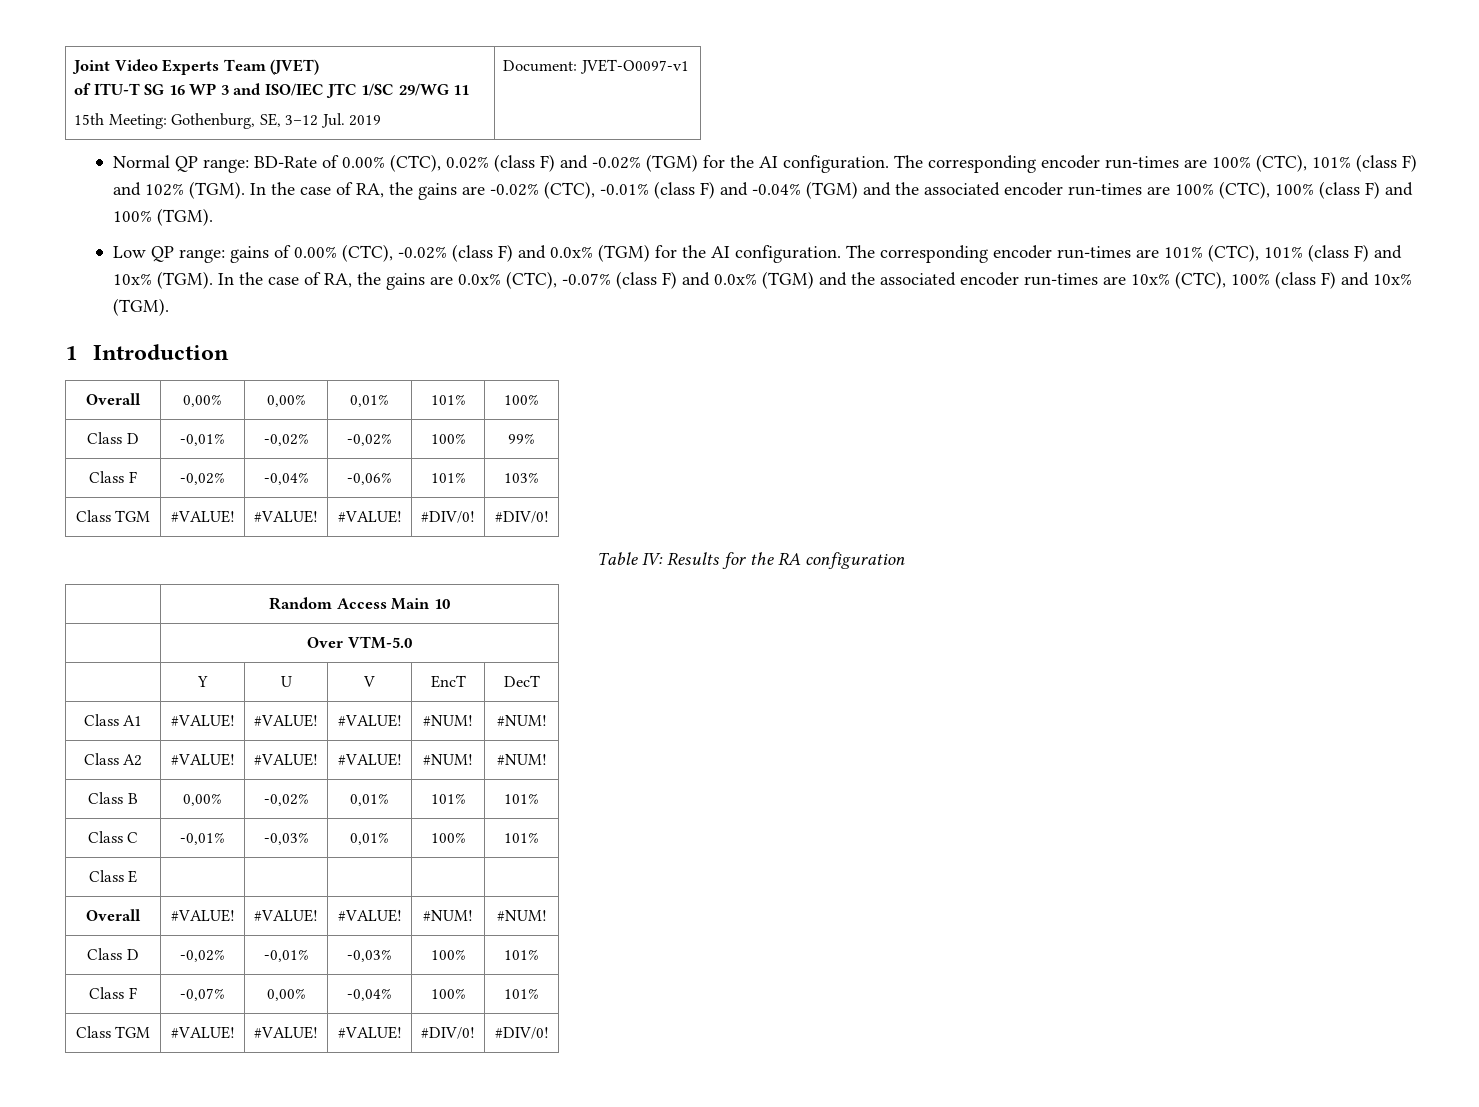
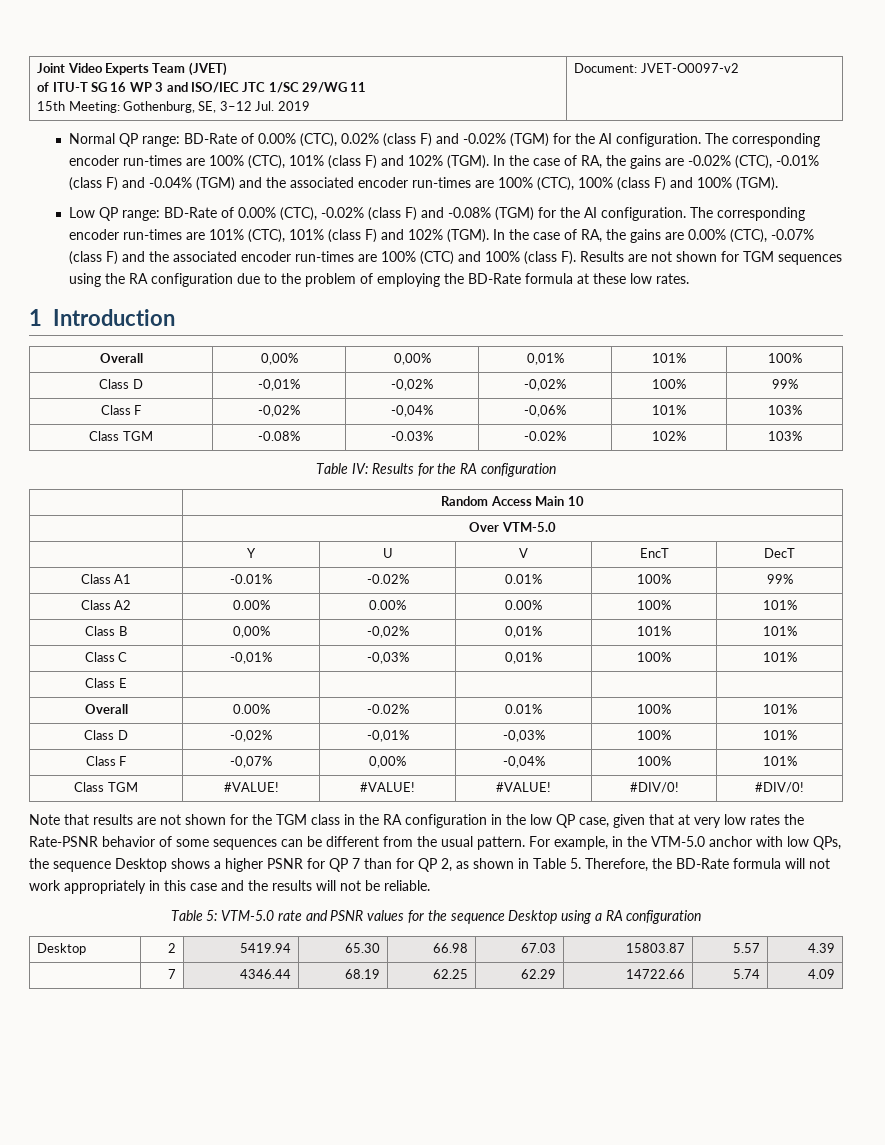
[579,59,689,74] JVET-O0097-v1 -> [640,63,739,73] JVET-O0097-v2
[229,246,269,263] gains -> [163,207,217,218] BD-Rate
[549,246,593,258] 0.0x% -> [447,207,491,218] -0.08%
[112,271,501,290] 10x% (TGM). In the case of RA, the gains are 0.0x% -> [407,229,726,243] 102% (TGM). In the case of RA, the gains are 0.00%
[713,271,1412,289] [112,298,169,316] 0.0x% (TGM) and the associated encoder run-times are 10x% (CTC), 100% (class F) and 10x% (TGM). -> [148,251,842,265] [68,273,689,287] the associated encoder run-times are 100% (CTC) and 100% (class F). Results are not shown for TGM sequences using the RA configuration due to the problem of employing the BD-Rate formula at these low rates.
[170,510,235,523] [253,510,318,523] [337,510,402,523] [421,511,475,523] [494,511,549,523] #VALUE! | #VALUE! | #VALUE! | #DIV/0! | #DIV/0! -> [258,431,300,441] [391,431,433,441] [524,431,566,441] [652,431,686,441] [767,431,802,441] -0.08% | -0.03% | -0.02% | 102% | 103%
[170,714,235,727] [253,714,318,727] [337,714,402,727] [423,715,473,726] [496,715,547,726] [83,753,143,766] [170,753,235,766] [253,753,318,766] [337,753,402,766] [423,754,473,765] [496,754,547,765] #VALUE! | #VALUE! | #VALUE! | #NUM! | #NUM! // Class A2 | #VALUE! | #VALUE! | #VALUE! | #NUM! | #NUM! -> [230,574,272,584] [366,574,409,584] [505,574,542,584] [637,574,671,584] [766,574,793,584] [80,600,132,610] [232,600,270,610] [369,600,406,610] [505,600,542,610] [637,600,671,610] [762,600,797,610] -0.01% | -0.02% | 0.01% | 100% | 99% // Class A2 | 0.00% | 0.00% | 0.00% | 100% | 101%
[170,909,235,922] [253,909,318,922] [337,909,402,922] [423,910,473,921] [496,910,547,921] #VALUE! | #VALUE! | #VALUE! | #NUM! | #NUM! -> [232,704,270,714] [366,704,409,714] [505,704,542,714] [637,704,671,714] [762,704,797,714] 0.00% | -0.02% | 0.01% | 100% | 101%
(549, 1033) none -> [29,814,804,828] [29,836,841,850] [29,858,830,872] [29,880,430,894] [170,910,702,924] [37,943,87,955] [167,943,176,953] [239,943,291,953] [344,943,380,953] [432,943,468,953] [520,943,556,953] [625,943,685,953] [732,943,760,953] [807,943,835,953] [167,969,176,979] [239,969,291,979] [344,969,380,979] [432,969,468,979] [520,969,556,979] [625,969,685,979] [732,969,760,979] [807,969,835,979] // Note that results are not shown for the TGM class in the RA configuration in the low QP case, given that at very low rates the Rate-PSNR behavior of some sequences can be different from the usual pattern. For example, in the VTM-5.0 anchor with low QPs, the sequence Desktop shows a higher PSNR for QP 7 than for QP 2, as shown in Table 5. Therefore, the BD-Rate formula will not work appropriately in this case and the results will not be reliable. // Table 5: VTM-5.0 rate and PSNR values for the sequence Desktop using a RA configuration // Desktop | 2 | 5419.94 | 65.30 | 66.98 | 67.03 | 15803.87 | 5.57 | 4.39 // | 7 | 4346.44 | 68.19 | 62.25 | 62.29 | 14722.66 | 5.74 | 4.09

